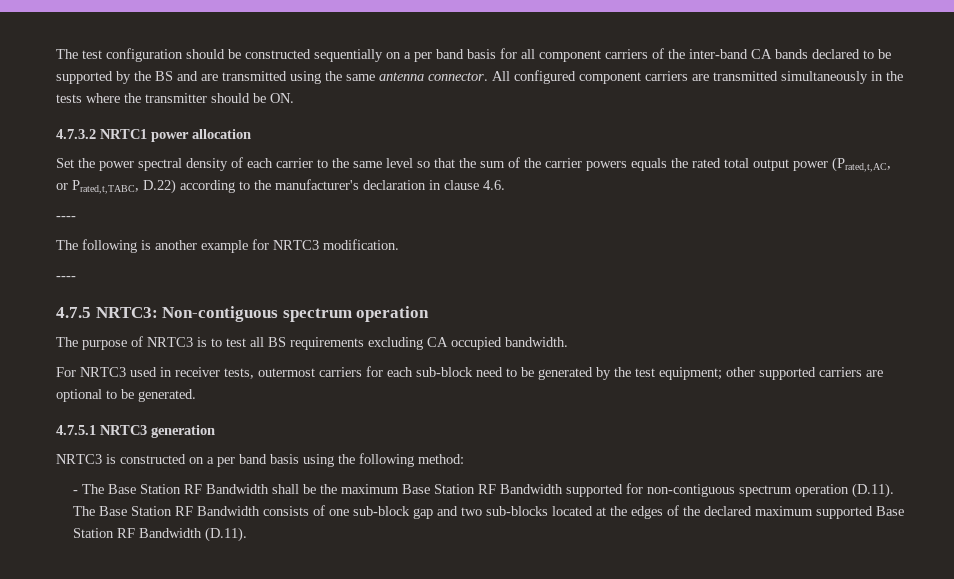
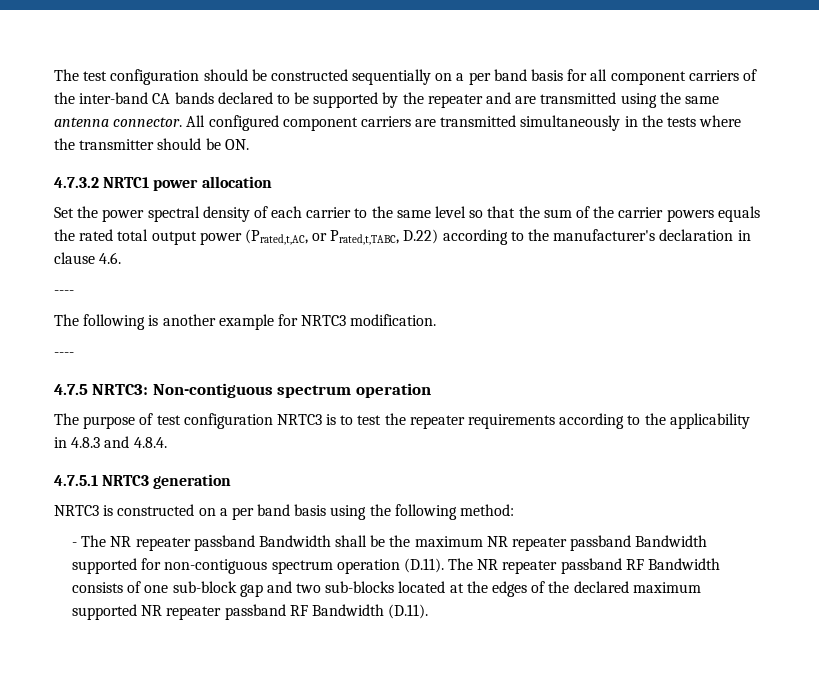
[155,71,173,81] BS -> [427,94,483,108] repeater
(143, 341) none -> [156,413,273,429] test configuration
[250,337,568,350] [56,366,883,380] [56,389,196,402] all BS requirements excluding CA occupied bandwidth. // For NRTC3 used in receiver tests, outermost carriers for each sub-block need to be generated by the test equipment; other supported carriers are optional to be generated. -> [384,413,750,429] [54,436,167,448] the repeater requirements according to the applicability in 4.8.3 and 4.8.4.
[108,484,203,494] Base Station RF -> [110,535,255,551] NR repeater passband
[402,484,497,494] Base Station RF -> [486,535,632,551] NR repeater passband
[99,506,173,516] Base Station -> [477,558,622,574] NR repeater passband
[876,506,905,516] [73,528,115,538] Base Station -> [141,604,286,620] NR repeater passband

